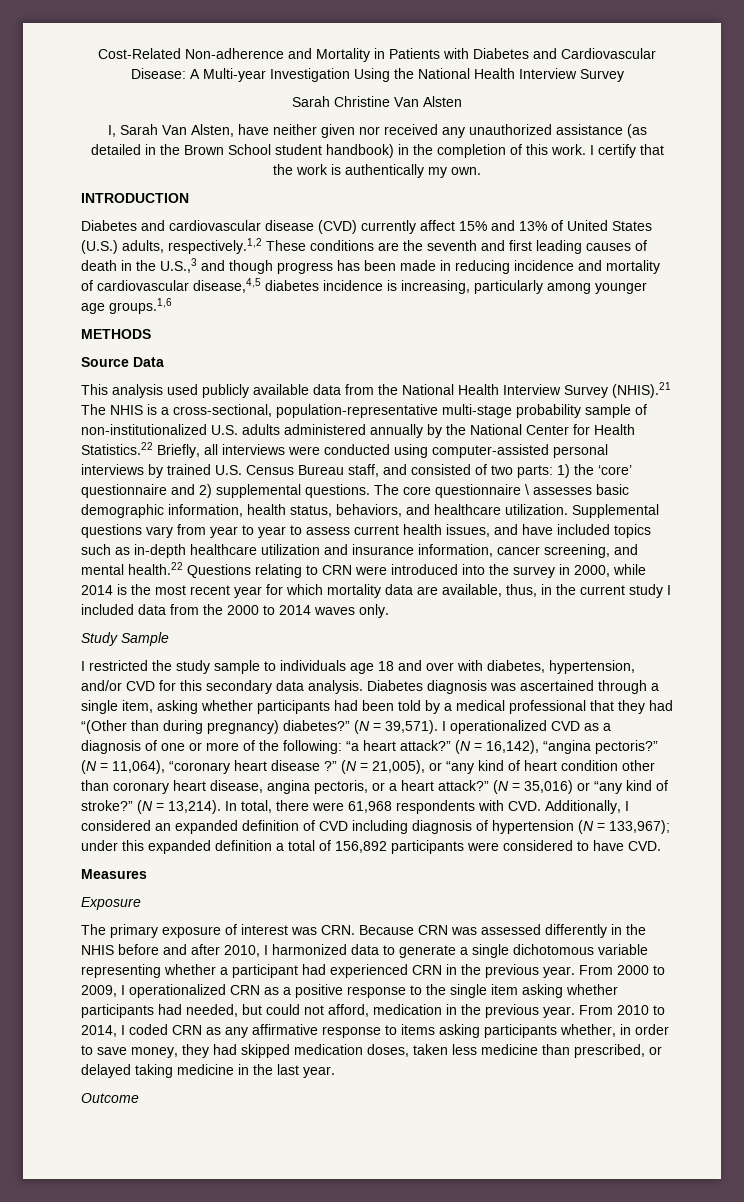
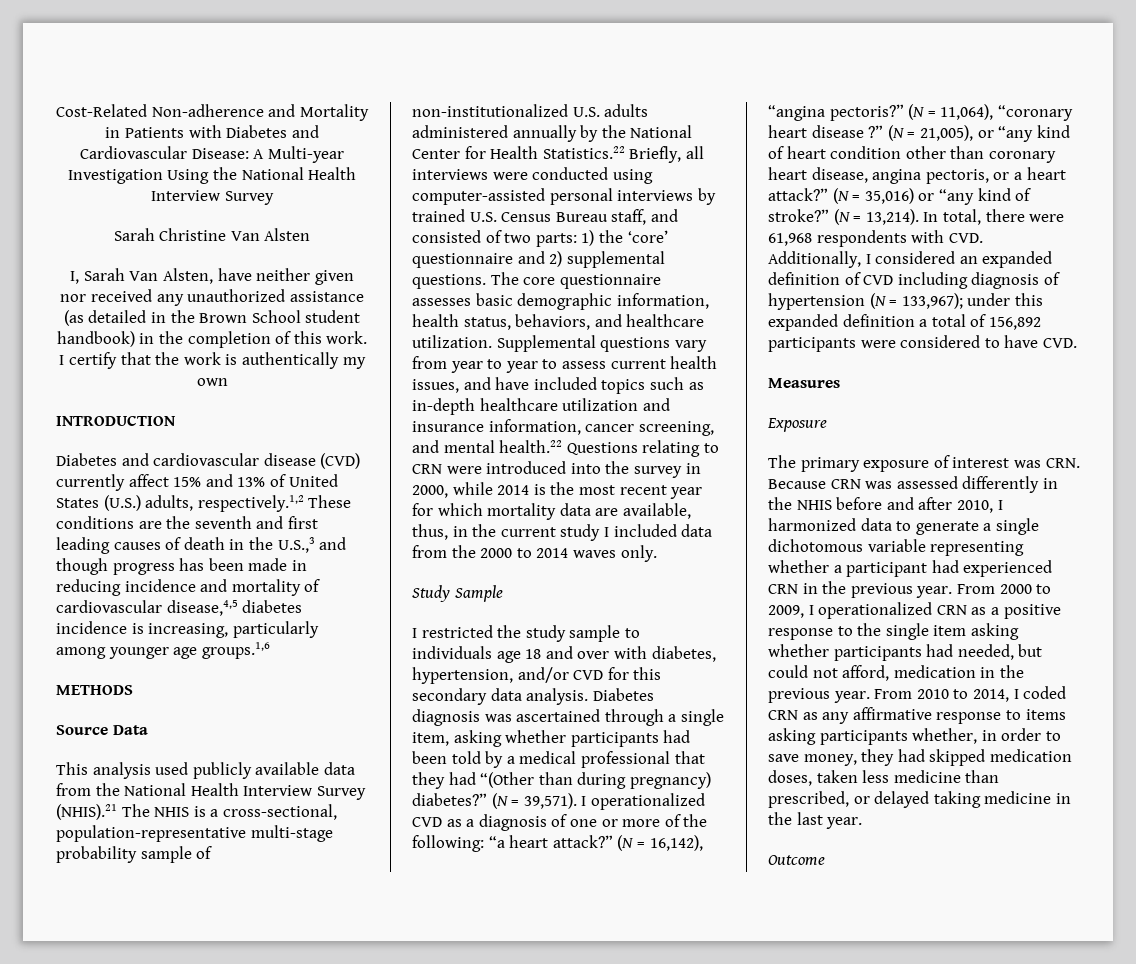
[451,167,481,175] own. -> [196,378,228,386] own
[525,484,529,495] \ -> (661, 281) none

